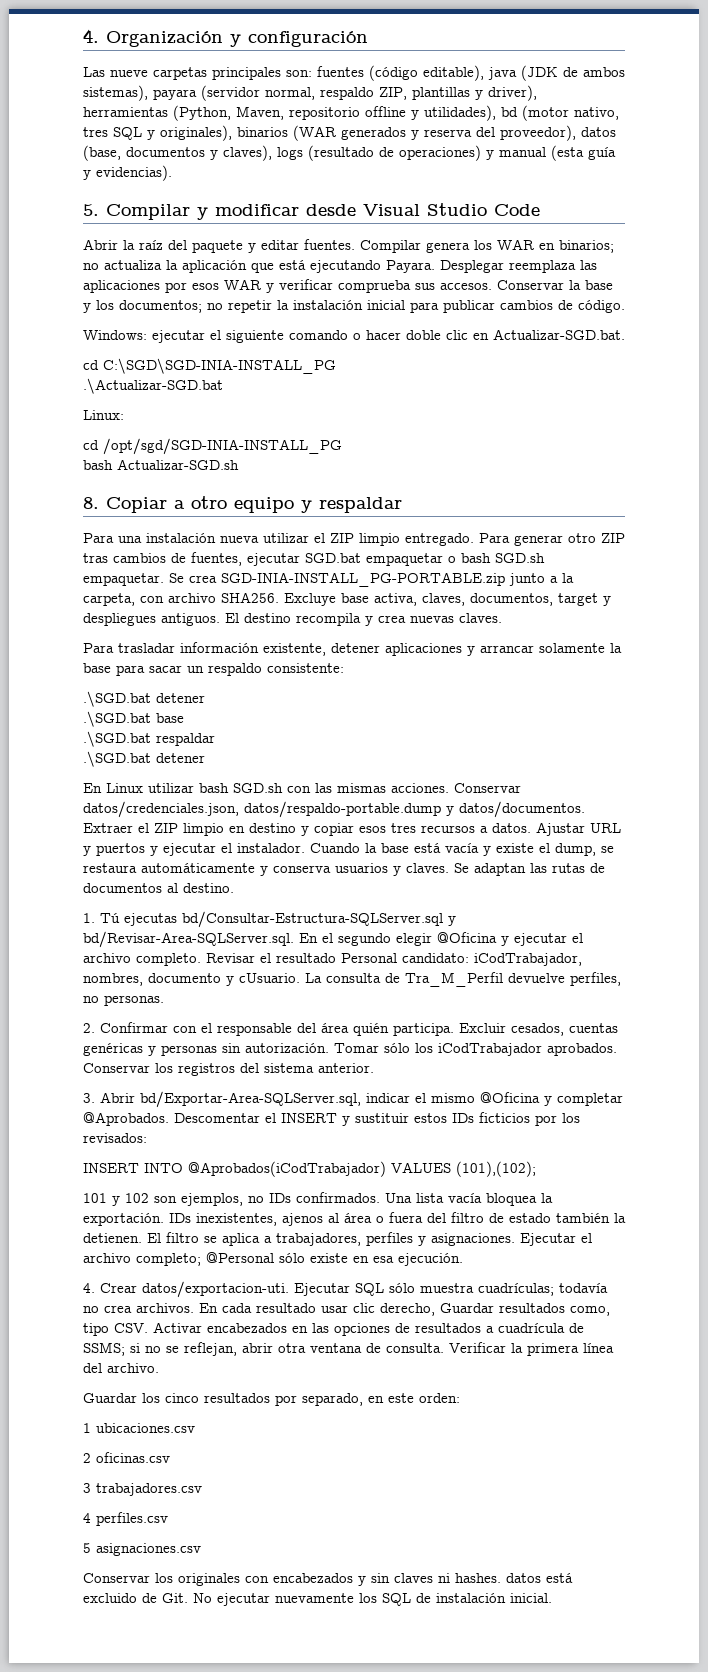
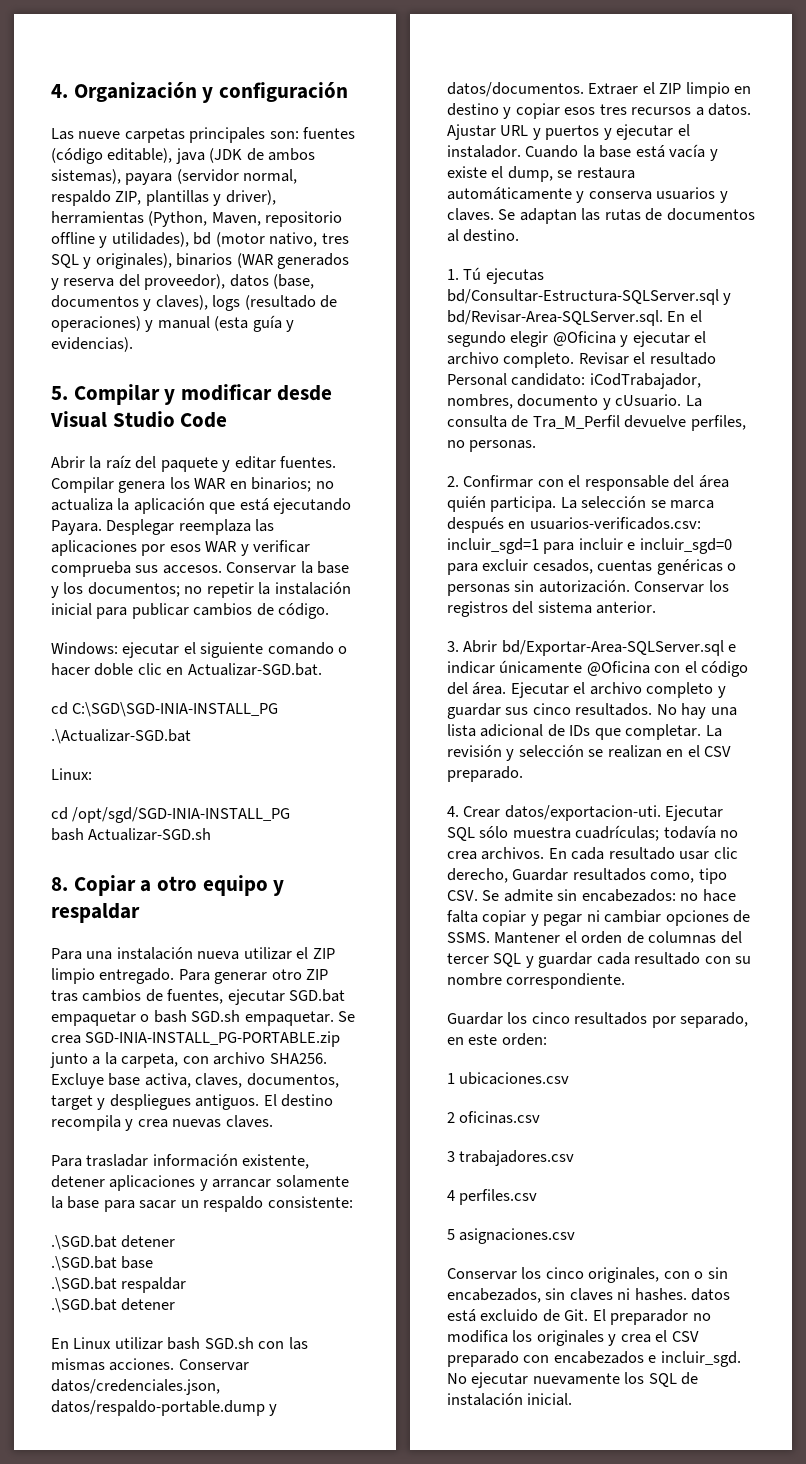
[459,1023,506,1033] Excluir -> [560,496,715,509] [447,517,701,533] [447,538,732,554] [447,559,529,575] La selección se marca después en usuarios-verificados.csv: incluir_sgd=1 para incluir e incluir_sgd=0 para excluir
[148,1046,156,1056] y -> [727,563,737,571] o
[334,1043,617,1056] Tomar sólo los iCodTrabajador aprobados. -> (630, 586) none
[140,1091,623,1108] [83,1112,580,1126] [83,1133,147,1143] [83,1161,536,1177] [83,1192,553,1206] [83,1212,626,1226] [83,1232,592,1246] [83,1252,463,1266] bd/Exportar-Area-SQLServer.sql, indicar el mismo @Oficina y completar @Aprobados. Descomentar el INSERT y sustituir estos IDs ficticios por los revisados: // INSERT INTO @Aprobados(iCodTrabajador) VALUES (101),(102); // 101 y 102 son ejemplos, no IDs confirmados. Una lista vacía bloquea la exportación. IDs inexistentes, ajenos al área o fuera del filtro de estado también la detienen. El filtro se aplica a trabajadores, perfiles y asignaciones. Ejecutar el archivo completo; @Personal sólo existe en esa ejecución. -> [501,640,737,656] [447,660,749,677] [447,682,726,698] [447,703,737,719] [447,724,722,740] [447,745,732,761] [447,766,523,782] bd/Exportar-Area-SQLServer.sql e indicar únicamente @Oficina con el código del área. Ejecutar el archivo completo y guardar sus cinco resultados. No hay una lista adicional de IDs que completar. La revisión y selección se realizan en el CSV preparado.
[153,1322,584,1336] [83,1342,614,1356] [83,1363,159,1373] Activar encabezados en las opciones de resultados a cuadrícula de SSMS; si no se reflejan, abrir otra ventana de consulta. Verificar la primera línea del archivo. -> [482,889,736,902] [447,910,751,926] [447,931,742,944] [447,952,752,968] [447,973,626,989] Se admite sin encabezados: no hace falta copiar y pegar ni cambiar opciones de SSMS. Mantener el orden de columnas del tercer SQL y guardar cada resultado con su nombre correspondiente.
[178,1573,366,1586] originales con encabezados y -> [545,1267,728,1283] [447,1288,541,1303] cinco originales, con o sin encabezados,
(188, 1598) none -> [592,1309,711,1325] [447,1330,699,1346] [447,1351,741,1367] El preparador no modifica los originales y crea el CSV preparado con encabezados e incluir_sgd.

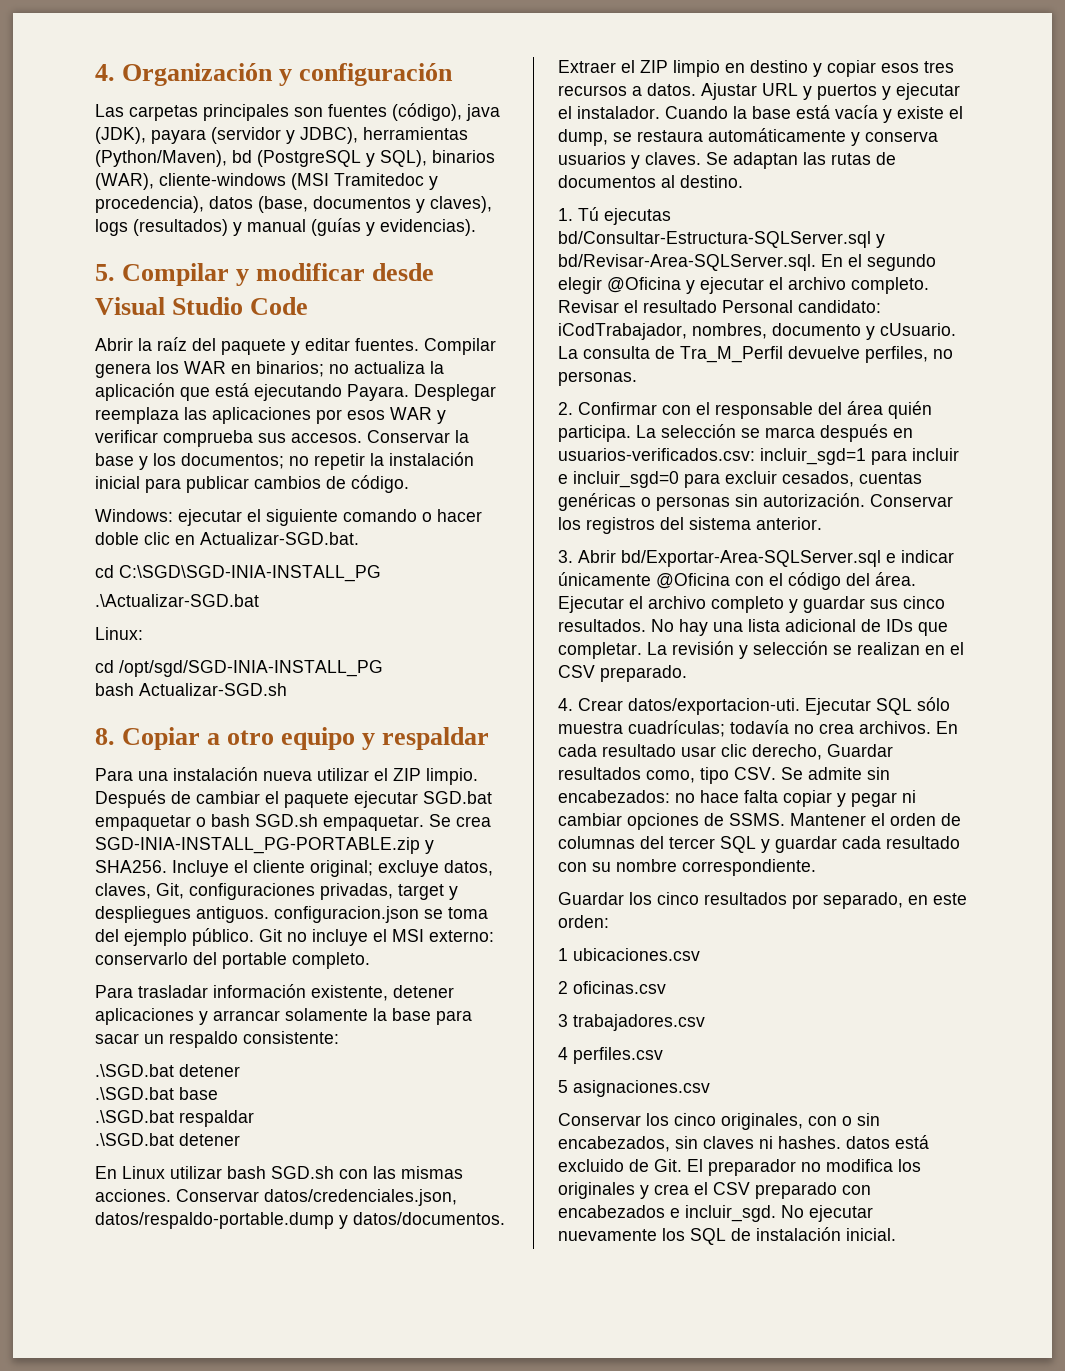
[78,131,121,139] nueve -> (124, 110) none
[269,127,356,139] [51,148,316,164] [51,169,298,185] [51,190,276,206] [51,211,343,227] [51,232,349,248] [51,253,350,269] [51,274,226,290] son: fuentes (código editable), java (JDK de ambos sistemas), payara (servidor normal, respaldo ZIP, plantillas y driver), herramientas (Python, Maven, repositorio offline y utilidades), bd (motor nativo, tres SQL y originales), binarios (WAR generados y reserva del proveedor), -> [294,103,500,121] [95,127,468,144] [95,150,495,167] [95,173,438,190] [95,196,204,213] son fuentes (código), java (JDK), payara (servidor y JDBC), herramientas (Python/Maven), bd (PostgreSQL y SQL), binarios (WAR), cliente-windows (MSI Tramitedoc y procedencia),
[244,295,338,310] [51,315,282,332] (resultado de operaciones) y manual (esta guía -> [133,218,361,236] (resultados) y manual (guías
[51,968,329,984] [51,989,224,1004] limpio entregado. Para generar otro ZIP tras cambios de fuentes, -> [426,768,478,785] [95,790,349,808] limpio. Después de cambiar el paquete
[50,1052,327,1068] [51,1073,339,1089] [51,1094,334,1110] [51,1115,273,1131] junto a la carpeta, con archivo SHA256. Excluye base activa, claves, documentos, target y despliegues antiguos. El destino recompila y crea nuevas claves. -> [425,840,434,854] [95,860,493,877] [95,883,458,900] [95,906,488,923] [95,928,494,946] [95,952,370,969] y SHA256. Incluye el cliente original; excluye datos, claves, Git, configuraciones privadas, target y despliegues antiguos. configuracion.json se toma del ejemplo público. Git no incluye el MSI externo: conservarlo del portable completo.

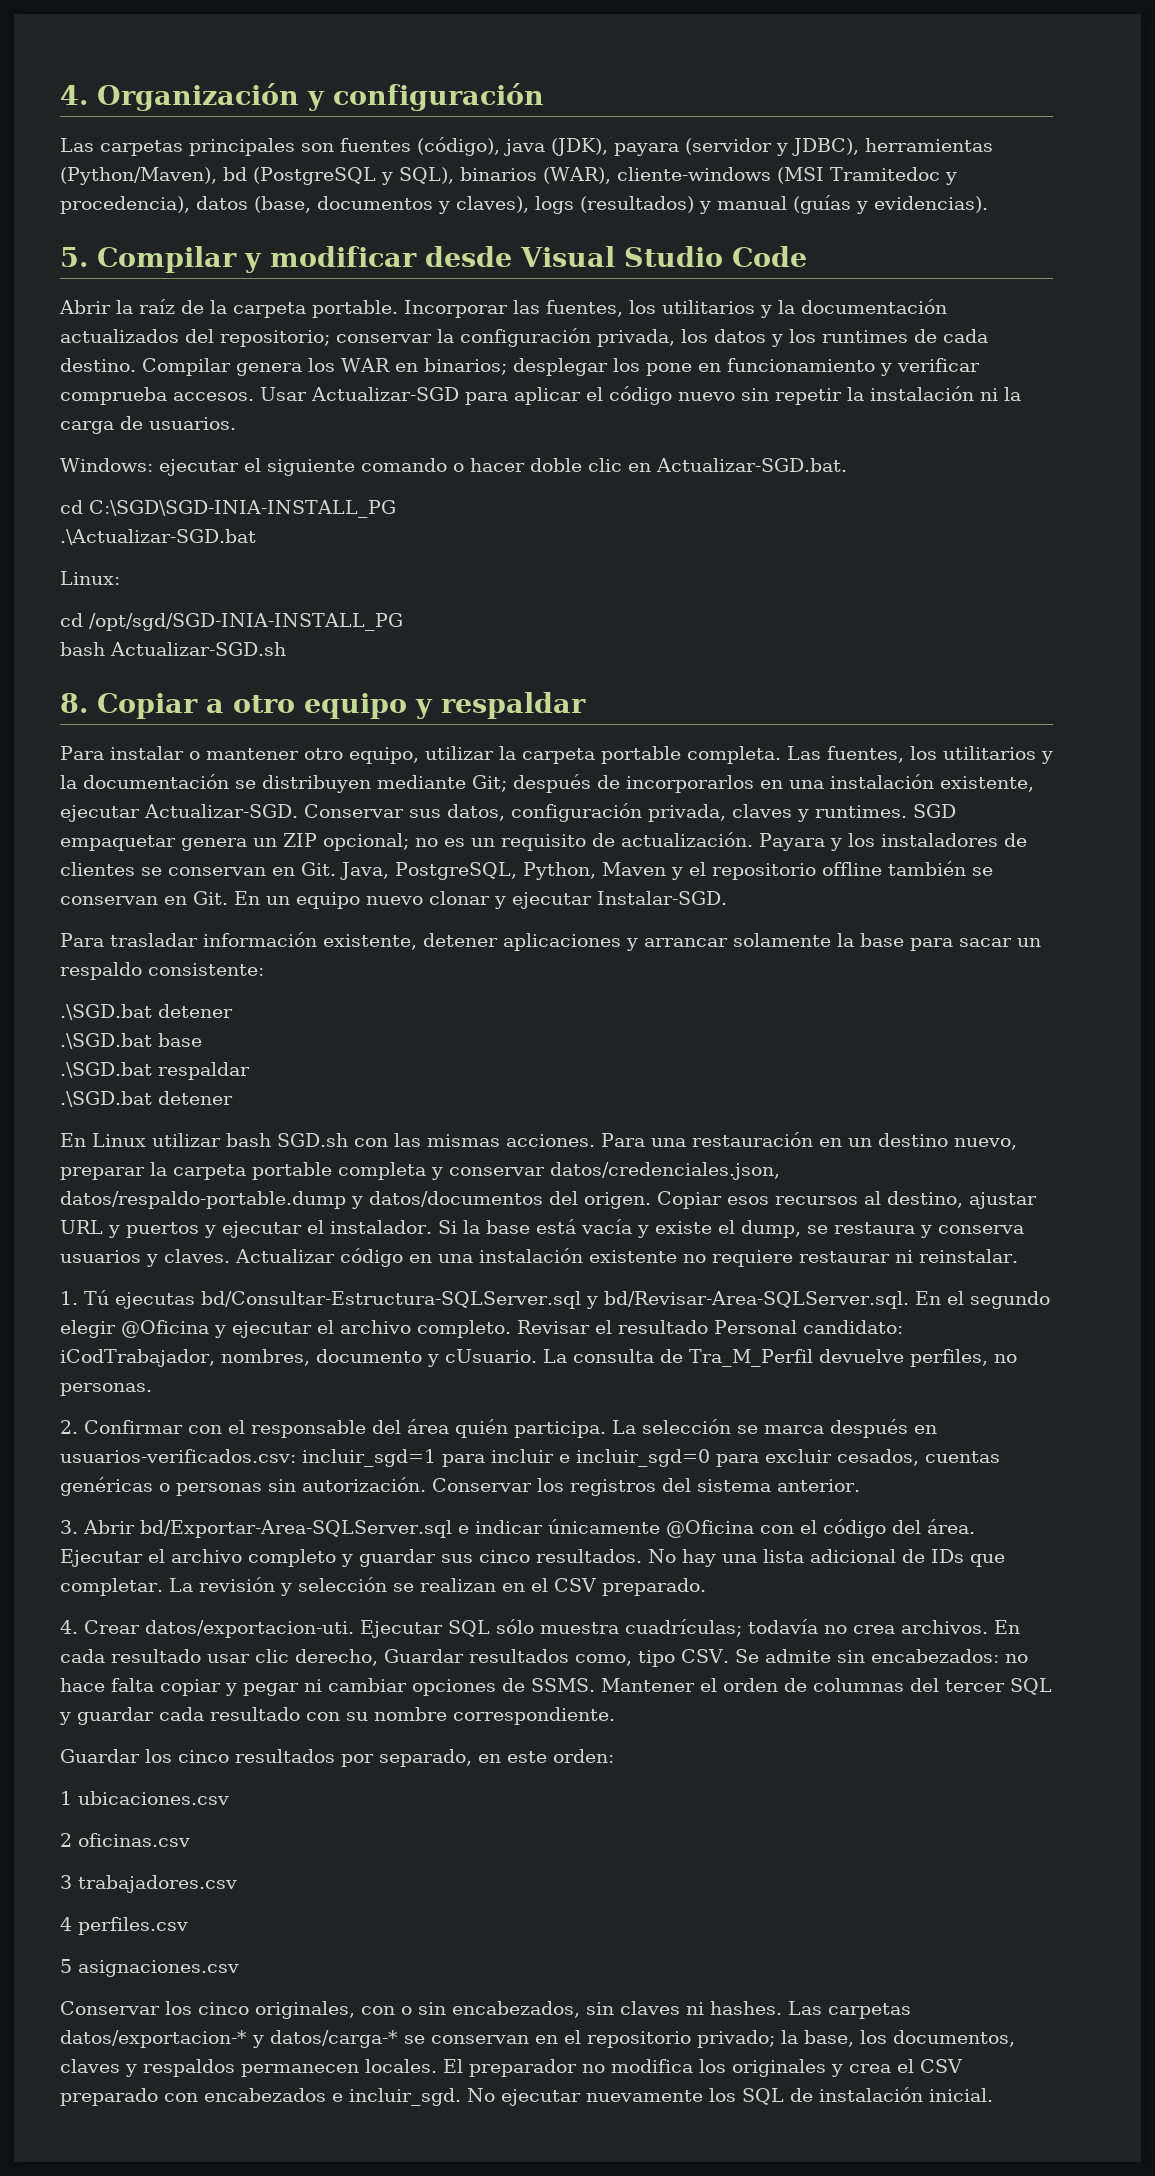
[192,338,419,355] del paquete y editar fuentes. -> [181,299,947,318] [60,328,988,347] [60,358,136,372] de la carpeta portable. Incorporar las fuentes, los utilitarios y la documentación actualizados del repositorio; conservar la configuración privada, los datos y los runtimes de cada destino.
[329,361,444,374] [95,383,496,401] [95,407,446,424] [95,430,469,447] [95,452,474,470] [95,475,409,493] no actualiza la aplicación que está ejecutando Payara. Desplegar reemplaza las aplicaciones por esos WAR y verificar comprueba sus accesos. Conservar la base y los documentos; no repetir la instalación inicial para publicar cambios de código. -> [512,358,980,376] [60,386,1021,405] [60,416,236,434] desplegar los pone en funcionamiento y verificar comprueba accesos. Usar Actualizar-SGD para aplicar el código nuevo sin repetir la instalación ni la carga de usuarios.
[138,767,478,785] [95,790,492,808] [95,814,491,831] [95,837,434,854] [95,860,493,877] [95,883,458,900] [95,906,488,923] [95,928,494,946] [95,952,370,969] una instalación nueva utilizar el ZIP limpio. Después de cambiar el paquete ejecutar SGD.bat empaquetar o bash SGD.sh empaquetar. Se crea SGD-INIA-INSTALL_PG-PORTABLE.zip y SHA256. Incluye el cliente original; excluye datos, claves, Git, configuraciones privadas, target y despliegues antiguos. configuracion.json se toma del ejemplo público. Git no incluye el MSI externo: conservarlo del portable completo. -> [109,746,1053,764] [60,774,1034,793] [60,803,956,822] [60,832,1027,851] [60,861,993,880] [60,891,727,909] instalar o mantener otro equipo, utilizar la carpeta portable completa. Las fuentes, los utilitarios y la documentación se distribuyen mediante Git; después de incorporarlos en una instalación existente, ejecutar Actualizar-SGD. Conservar sus datos, configuración privada, claves y runtimes. SGD empaquetar genera un ZIP opcional; no es un requisito de actualización. Payara y los instaladores de clientes se conservan en Git. Java, PostgreSQL, Python, Maven y el repositorio offline también se conservan en Git. En un equipo nuevo clonar y ejecutar Instalar-SGD.
[176,1189,457,1206] [95,1212,505,1229] [558,60,954,77] [558,83,757,100] Conservar datos/credenciales.json, datos/respaldo-portable.dump y datos/documentos. Extraer el ZIP limpio en destino y copiar esos tres recursos a datos. Ajustar -> [600,1132,1017,1150] [60,1162,780,1180] [60,1191,1037,1209] Para una restauración en un destino nuevo, preparar la carpeta portable completa y conservar datos/credenciales.json, datos/respaldo-portable.dump y datos/documentos del origen. Copiar esos recursos al destino, ajustar
[665,106,728,119] Cuando -> [437,1220,457,1234] Si
[708,128,846,142] automáticamente -> (915, 1228) none
[706,152,896,169] [558,175,743,188] Se adaptan las rutas de documentos al destino. -> [235,1248,1018,1267] Actualizar código en una instalación existente no requiere restaurar ni reinstalar.
[846,1135,929,1149] [558,1159,682,1172] datos está excluido de Git. -> [788,2001,911,2019] [60,2030,1015,2048] [60,2059,437,2077] Las carpetas datos/exportacion-* y datos/carga-* se conservan en el repositorio privado; la base, los documentos, claves y respaldos permanecen locales.

